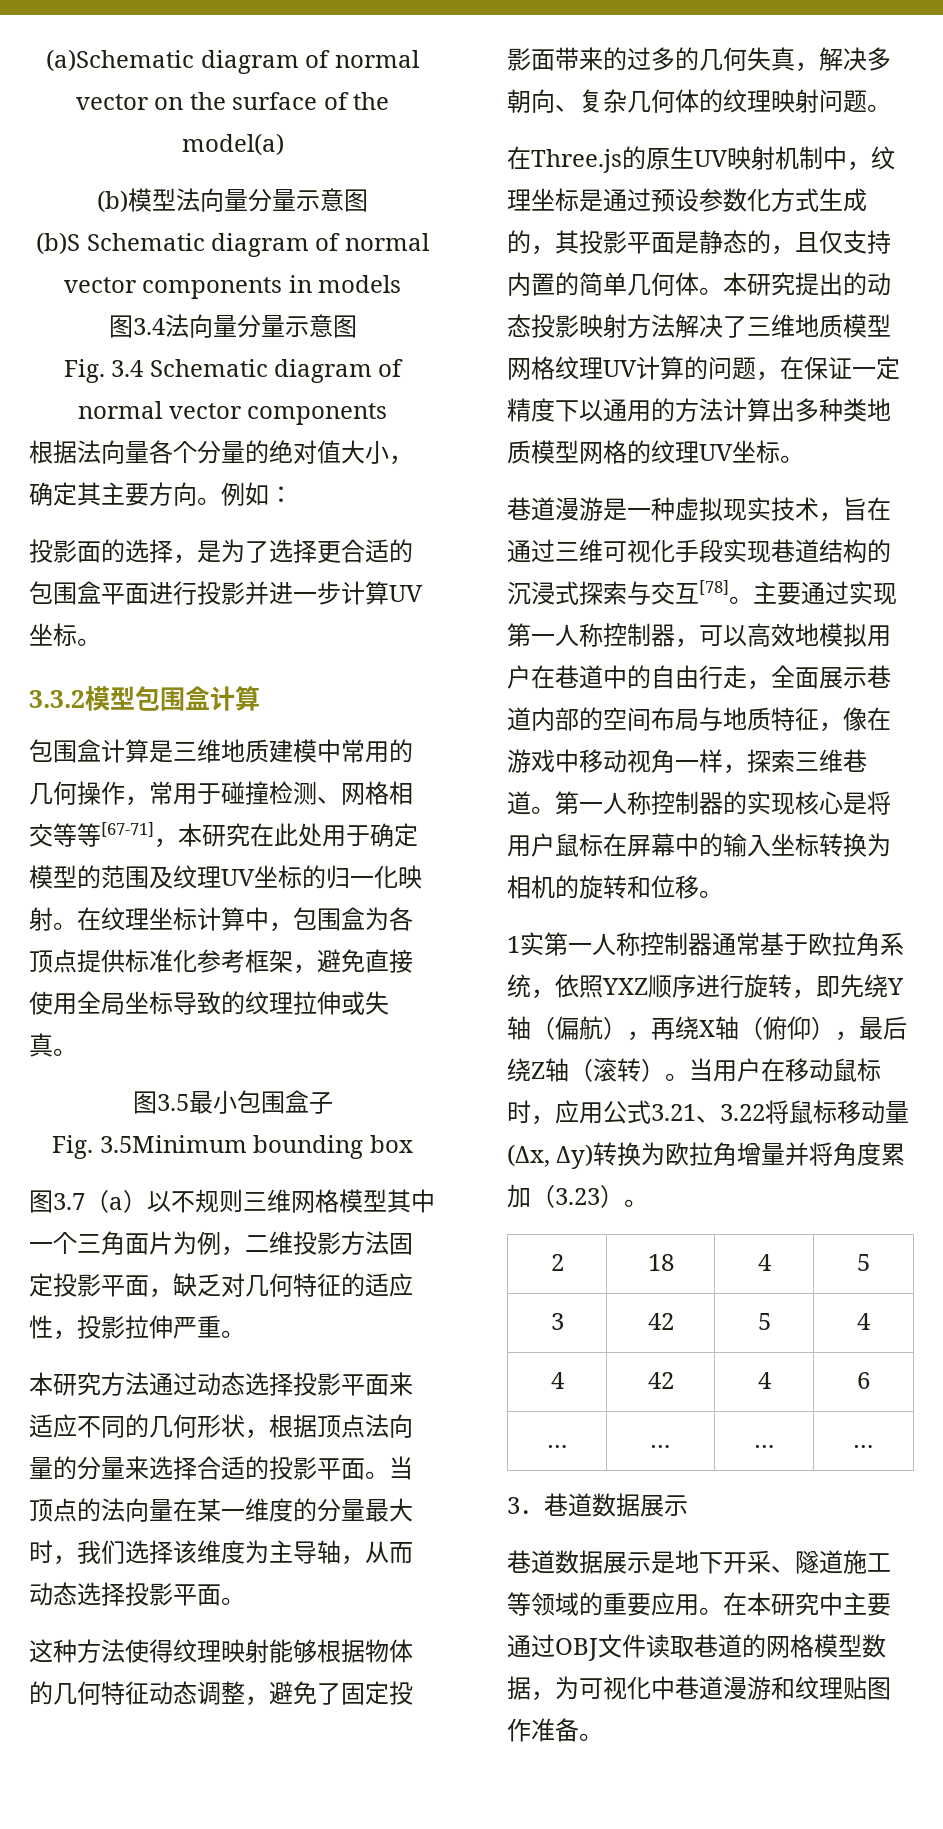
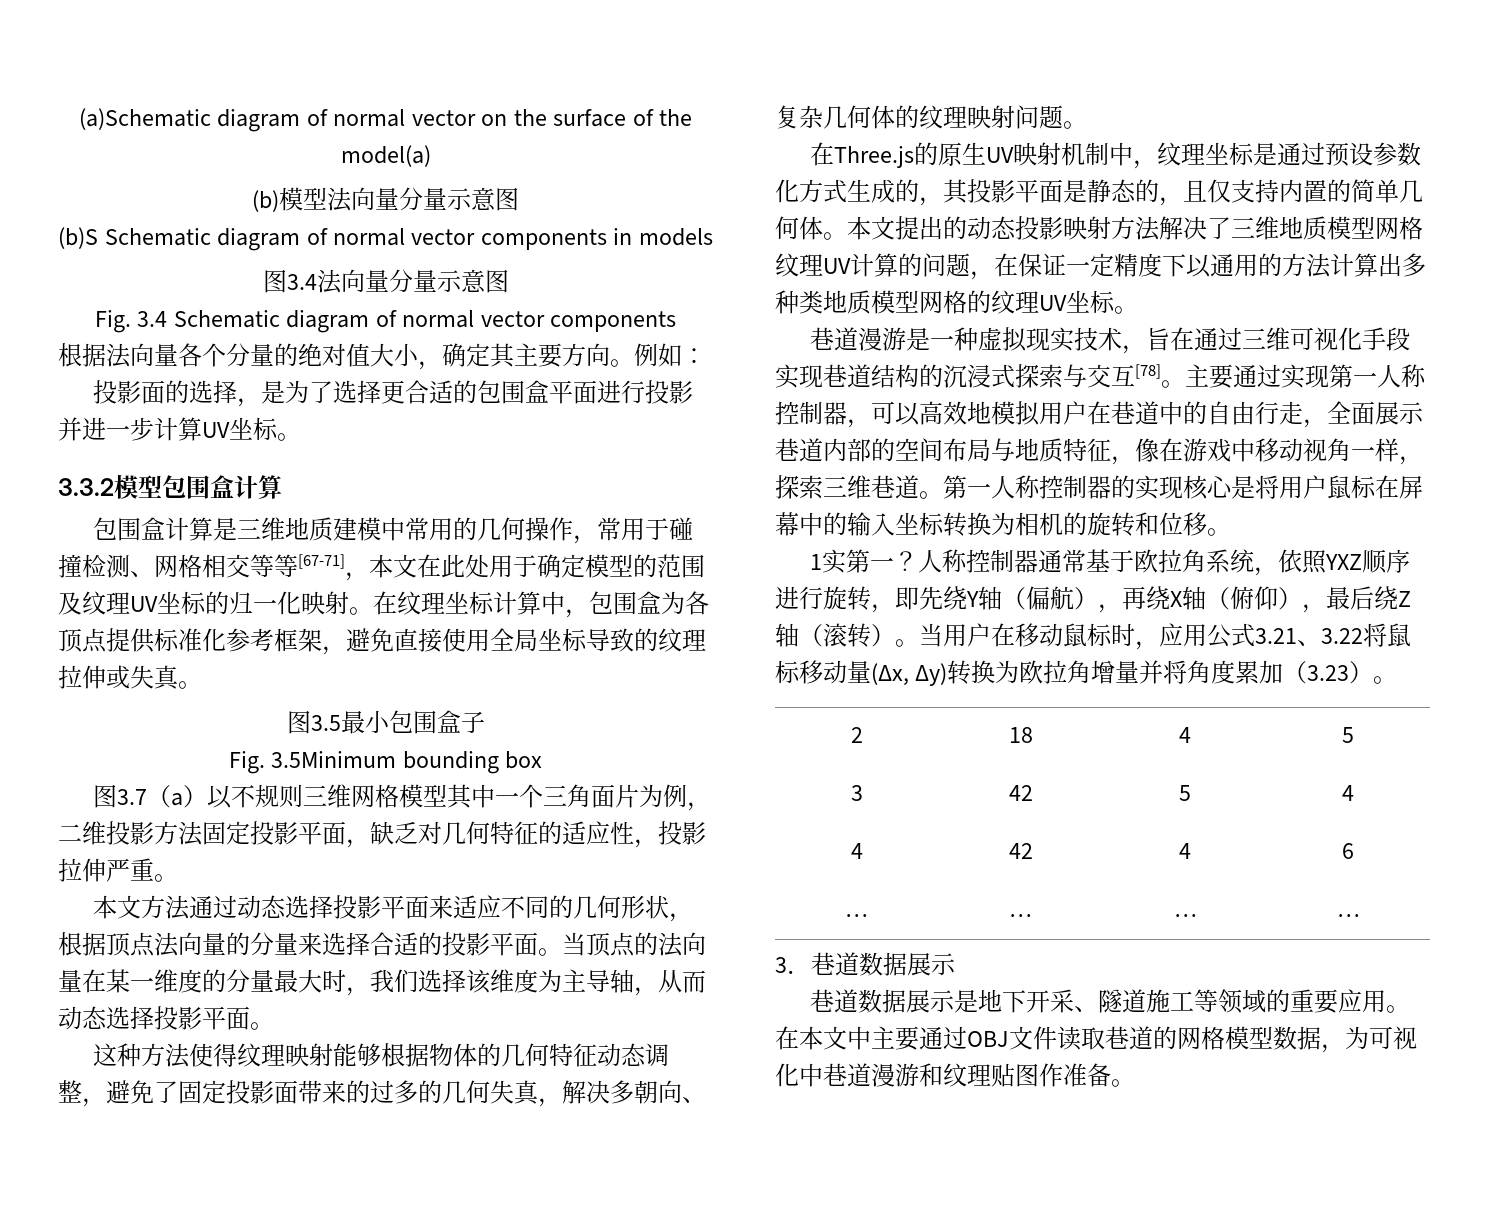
[202,823,250,847] 研究 -> [393,554,417,578] 文
[53,1372,101,1396] 研究 -> [116,895,141,919] 文
[747,272,795,296] 研究 -> [871,216,895,240] 文
(592, 948) none -> [893,551,918,571] ？
[771,1592,819,1616] 研究 -> [823,1026,847,1050] 文

